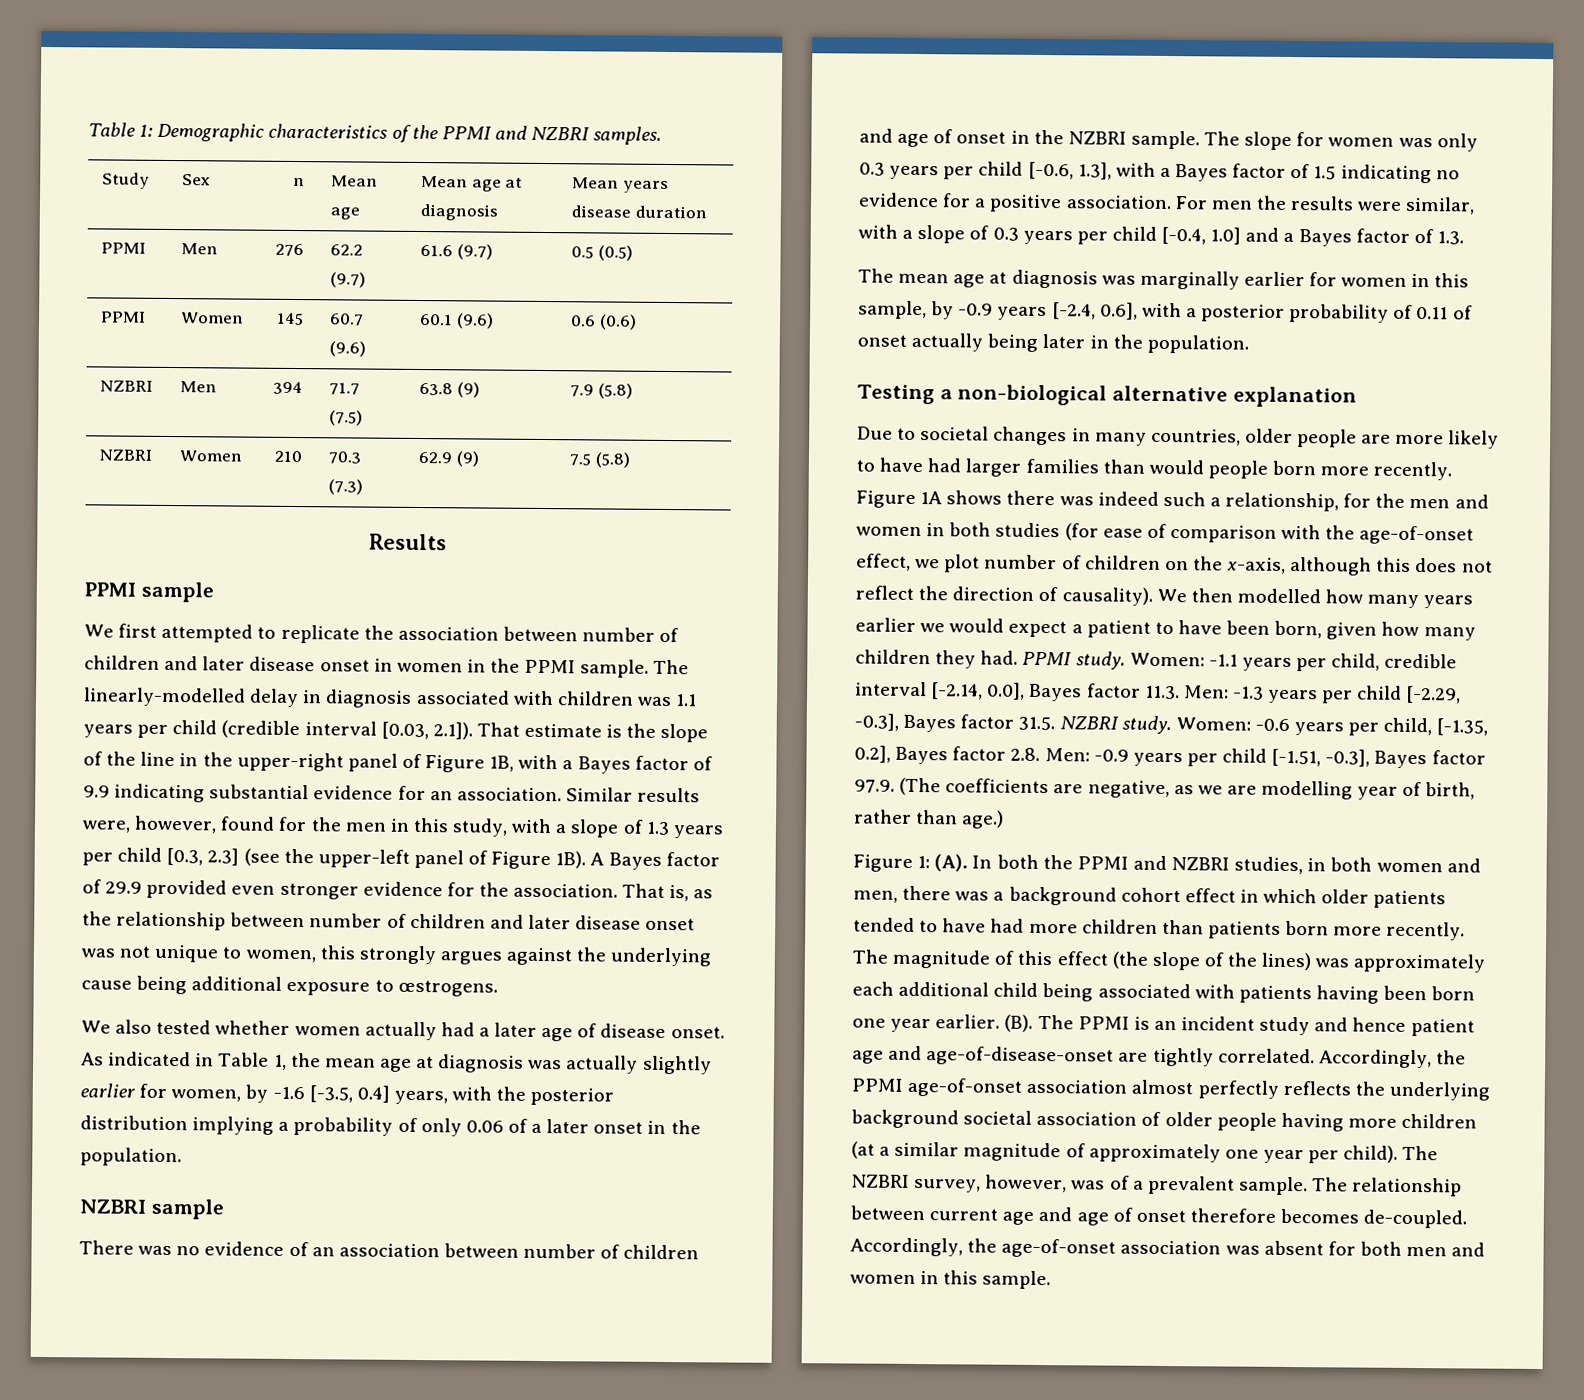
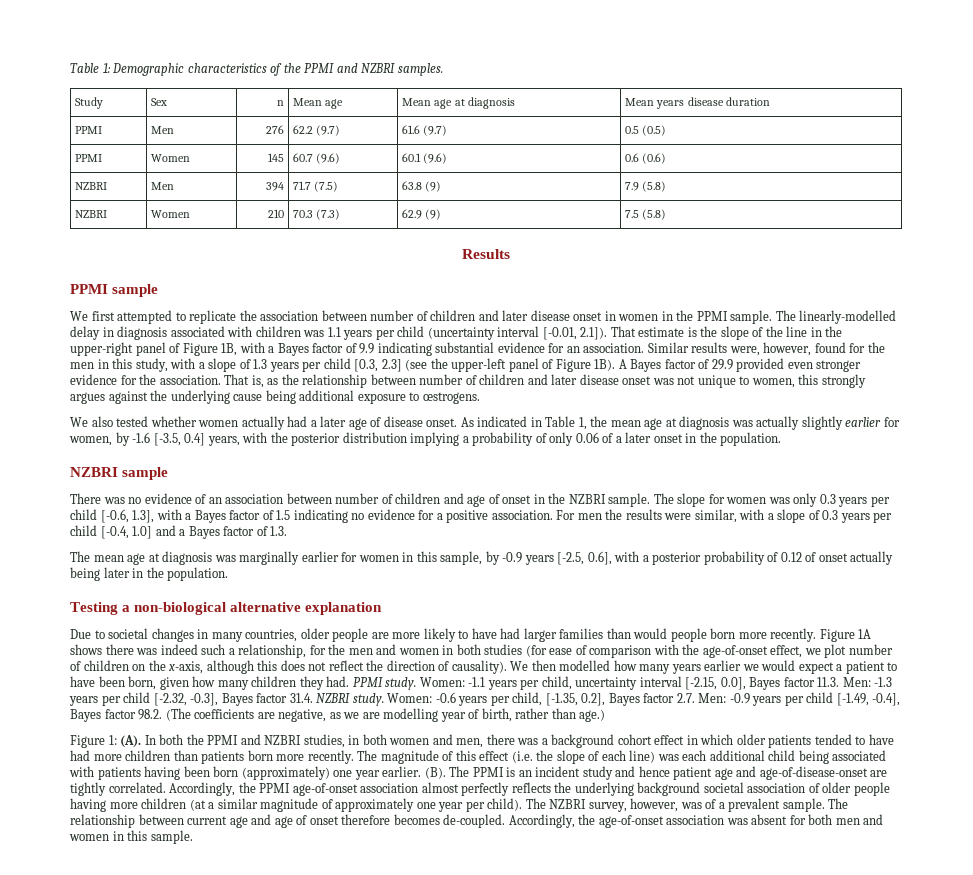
[221,720,429,740] (credible interval [0.03, -> [427,326,577,340] (uncertainty interval [-0.01,
[1051,302,1096,320] [-2.4, -> [557,552,585,565] [-2.5,
[1416,306,1449,320] 0.11 -> [780,552,802,562] 0.12
[1384,653,1458,669] [855,681,984,700] credible interval [-2.14, -> [575,676,718,690] uncertainty interval [-2.15,
[1405,685,1462,704] [854,713,1056,733] [-2.29, -0.3], Bayes factor 31.5. -> [153,693,313,706] [-2.32, -0.3], Bayes factor 31.4.
[1010,747,1041,761] 2.8. -> [676,693,695,703] 2.7.
[1271,748,1486,769] [854,779,895,793] [-1.51, -0.3], Bayes factor 97.9. -> [836,693,901,706] [70,709,163,722] [-1.49, -0.4], Bayes factor 98.2.
[1111,951,1486,973] (the slope of the lines) was approximately -> [511,750,679,764] (i.e. the slope of each line) was
(1476, 993) none -> [241,766,330,780] (approximately)

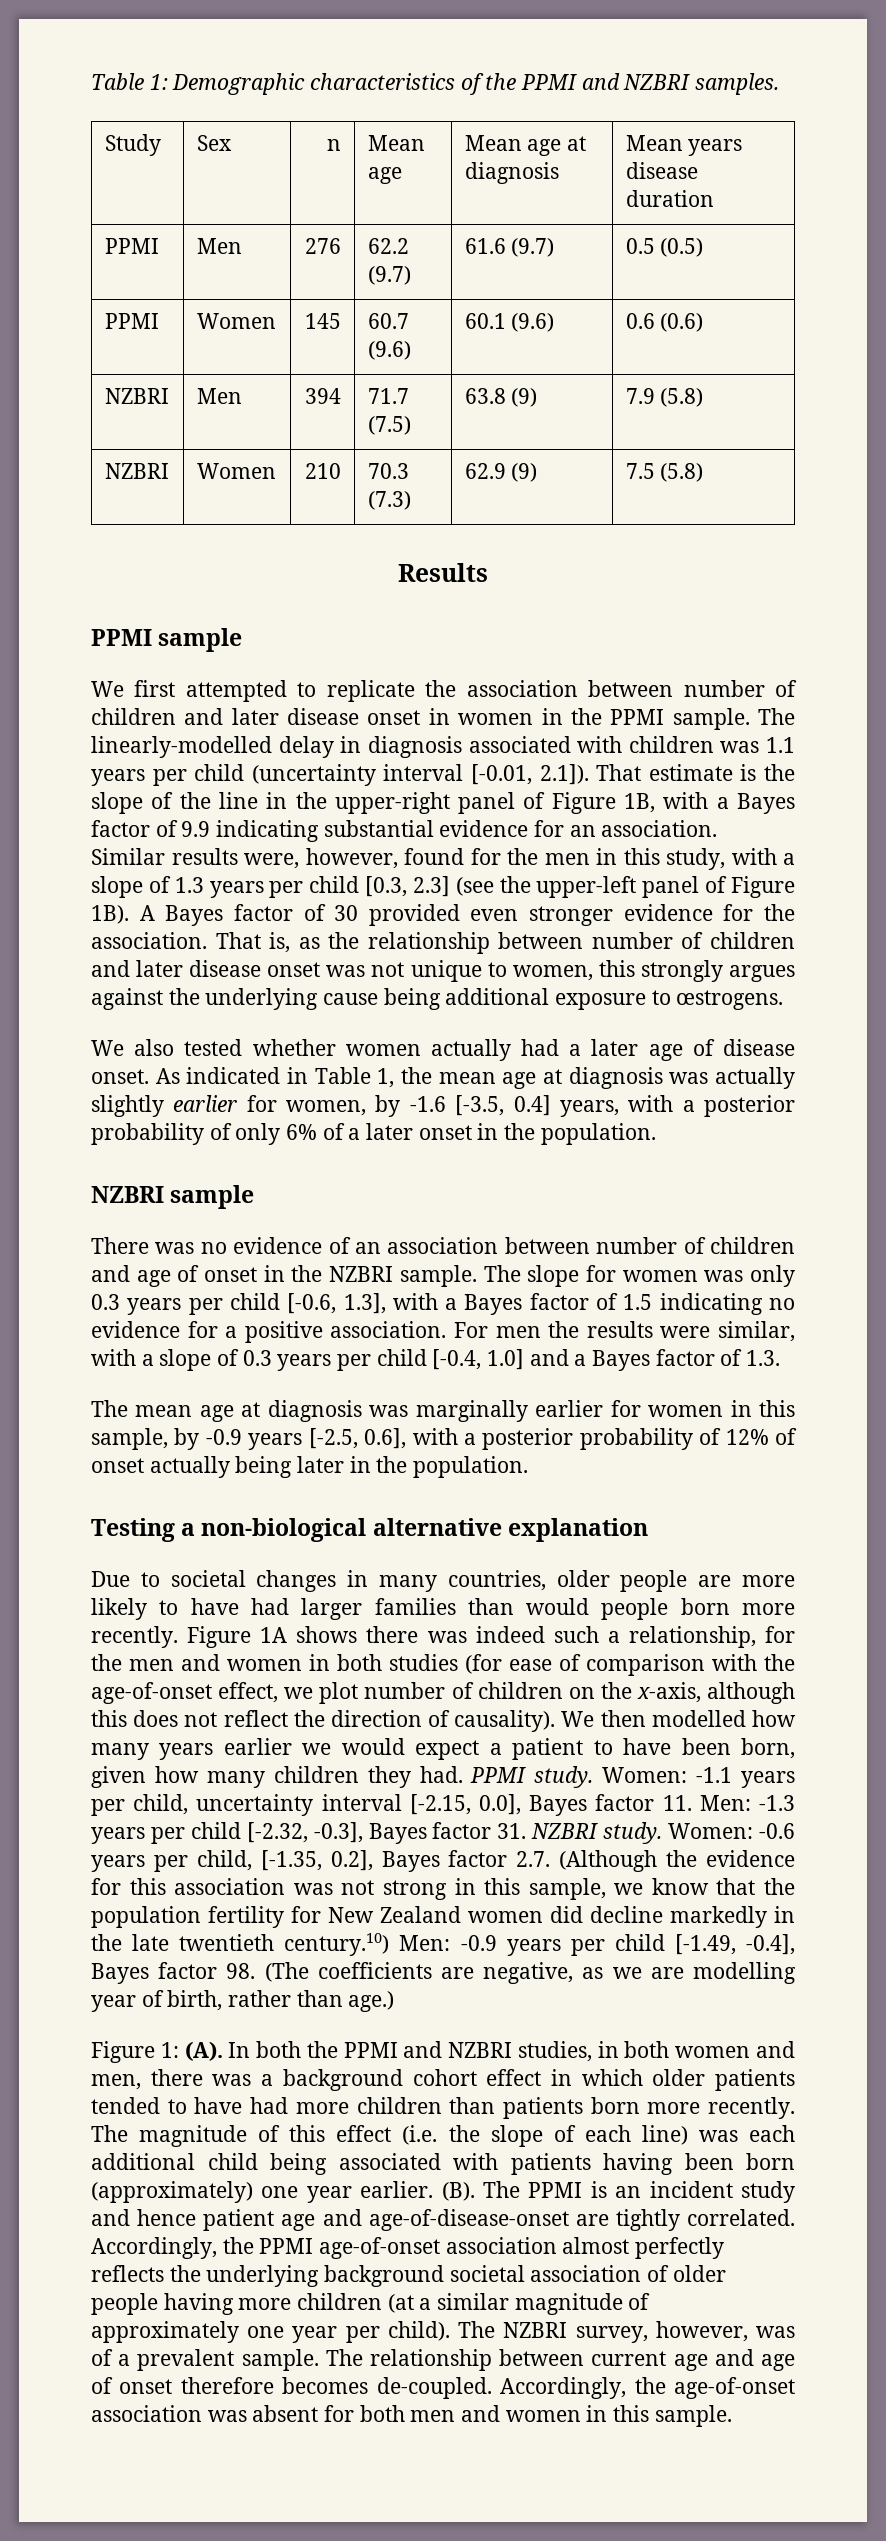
[711,359,733,370] 29.9 -> [334,905,359,921] 30
[270,432,469,446] the posterior distribution implying a -> [682,1095,796,1117] a posterior
[575,432,599,443] 0.06 -> [286,1124,318,1140] 6%
[780,552,802,562] 0.12 -> [725,1429,769,1445] 12%
[817,677,840,687] 11.3. -> [662,1795,692,1811] 11.
[289,693,313,703] 31.4. -> [497,1823,527,1839] 31.
(695, 698) none -> [559,1850,795,1872] [91,1878,796,1900] [91,1906,795,1928] [91,1933,390,1956] (Although the evidence for this association was not strong in this sample, we know that the population fertility for New Zealand women did decline markedly in the late twentieth century.10)
[138,709,163,720] 98.2. -> [226,1963,256,1979] 98.

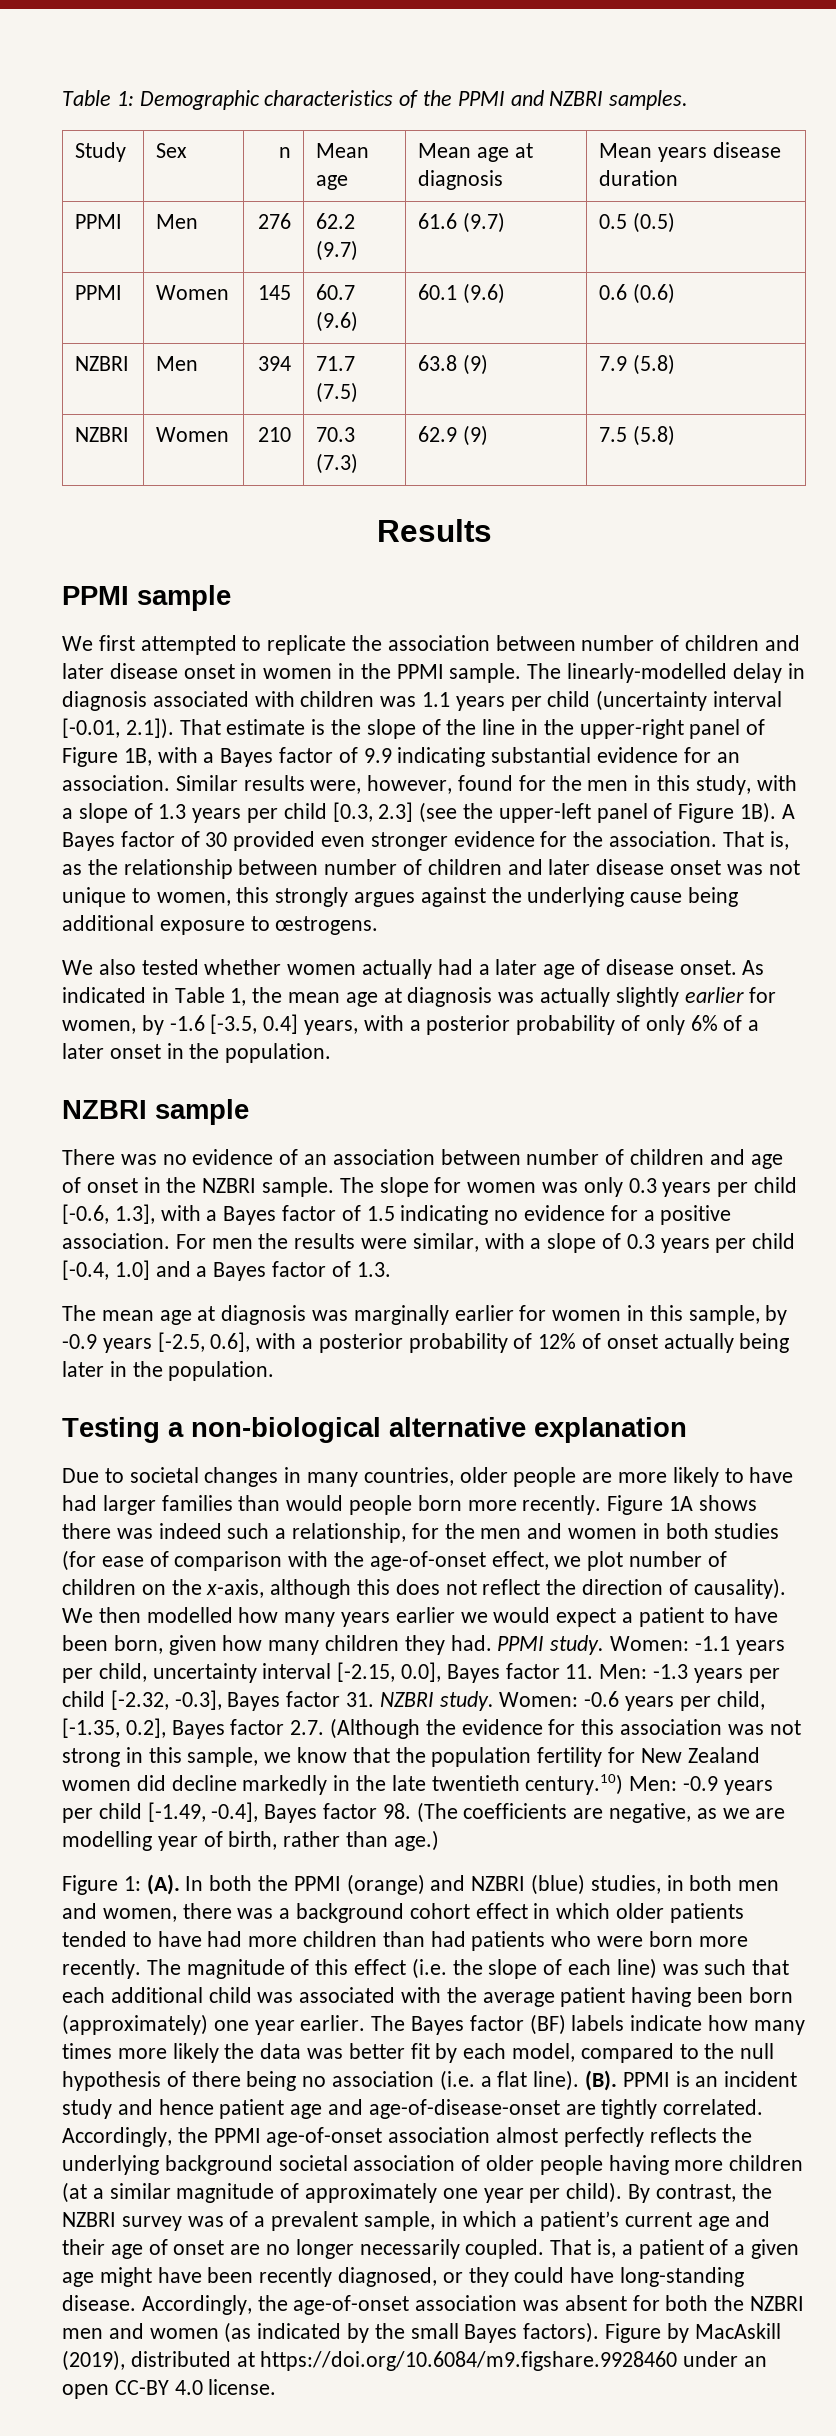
[403,2041,513,2058] and NZBRI -> [346,1874,586,1895] (orange) and NZBRI (blue)
[675,2041,795,2058] [91,2074,141,2090] women and men, -> [738,1880,780,1891] [62,1903,177,1922] men and women,
[502,2097,583,2119] patients -> [430,1931,644,1951] had patients who were
(738, 2136) none -> [704,1959,790,1975] such that
[270,2153,591,2175] being associated with patients -> [257,1987,626,2007] was associated with the average patient
[441,2181,520,2201] (B). The -> [371,2014,805,2035] [62,2043,775,2063] [62,2070,618,2091] The Bayes factor (BF) labels indicate how many times more likely the data was better fit by each model, compared to the null hypothesis of there being no association (i.e. a flat line). (B).
[458,2321,795,2343] [91,2349,585,2371] The NZBRI survey, however, was of a prevalent sample. The relationship between -> [628,2183,772,2203] [62,2211,620,2231] By contrast, the NZBRI survey was of a prevalent sample, in which a patient’s
[761,2354,795,2371] [91,2377,492,2399] age of onset therefore becomes de-coupled. -> [62,2239,800,2259] [62,2267,745,2287] [62,2295,136,2311] their age of onset are no longer necessarily coupled. That is, a patient of a given age might have been recently diagnosed, or they could have long-standing disease.
[410,2405,732,2427] men and women in this sample. -> [714,2295,805,2311] [62,2322,781,2343] [62,2350,768,2371] [62,2379,277,2399] the NZBRI men and women (as indicated by the small Bayes factors). Figure by MacAskill (2019), distributed at https://doi.org/10.6084/m9.figshare.9928460 under an open CC-BY 4.0 license.

